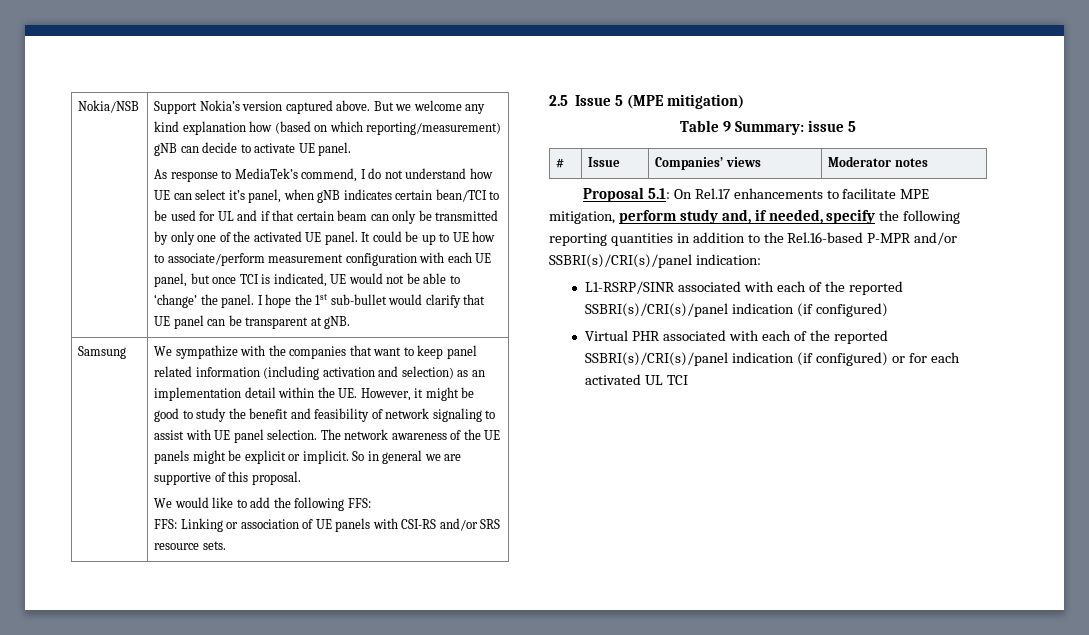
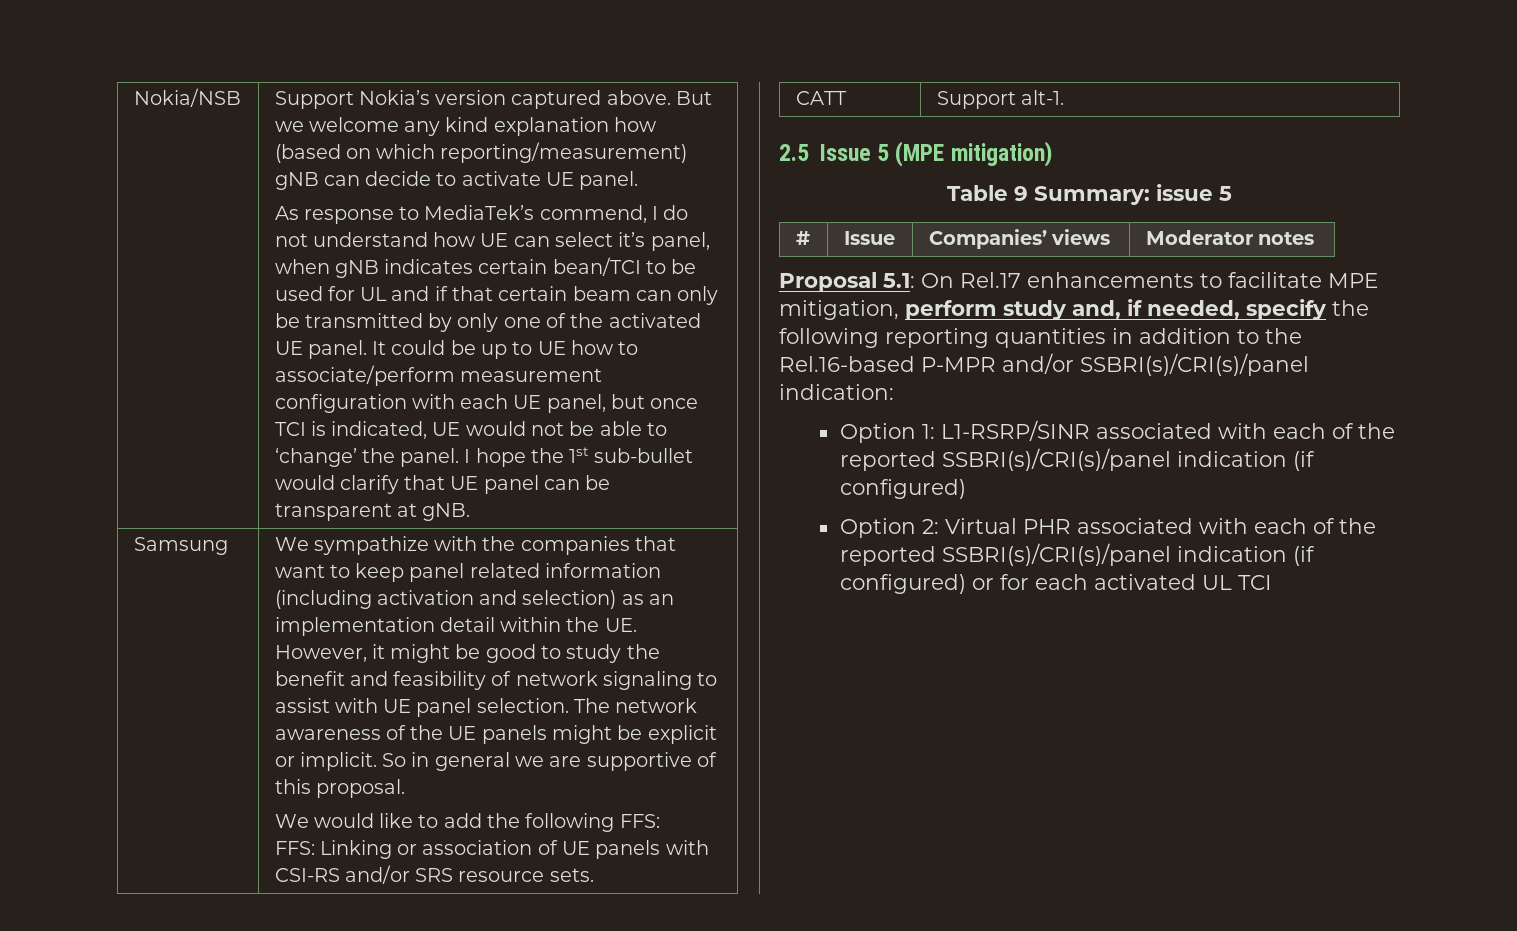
(226, 545) none -> [795,91,847,105] [936,90,1064,109] // CATT | Support alt-1.
(761, 259) none -> [839,423,935,443] Option 1:
(889, 310) none -> [839,518,939,538] Option 2:

